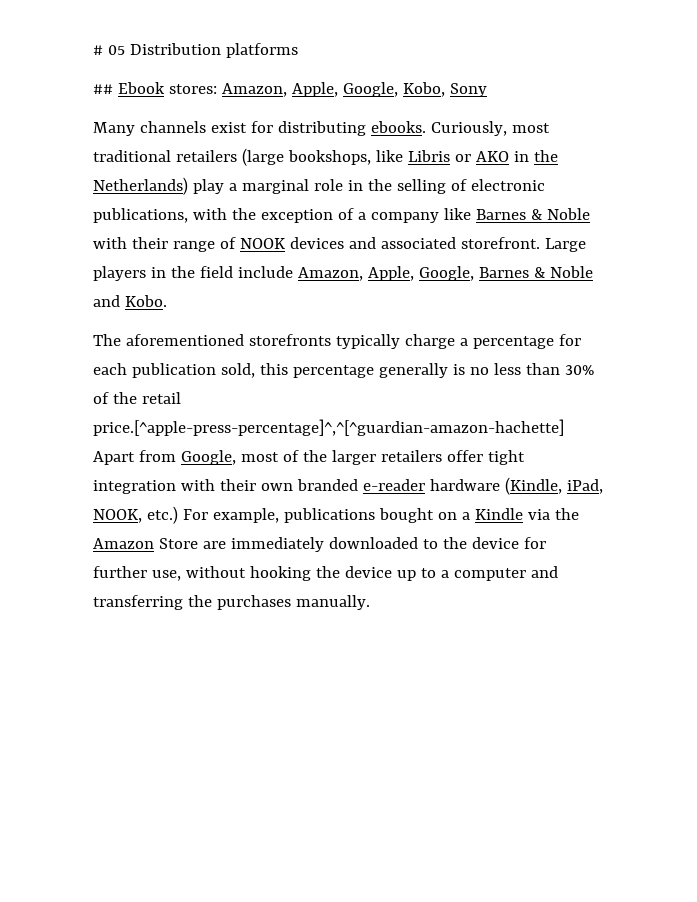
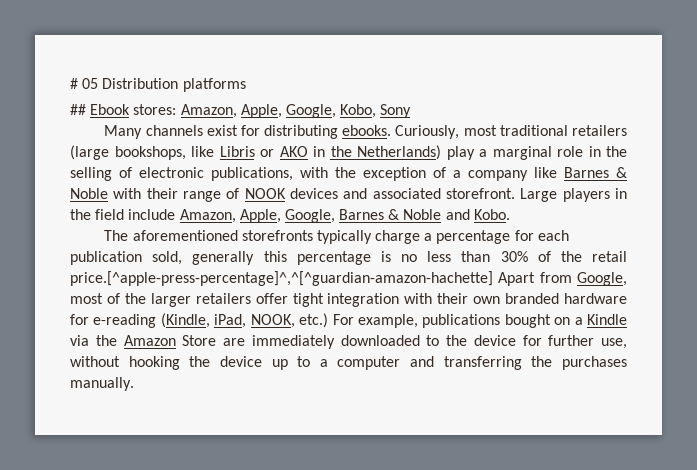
(255, 370) none -> [192,251,255,265] generally
[378,363,448,378] generally -> (371, 258) none
[362,479,500,491] e-reader hardware -> [564,293,628,304] [70,314,157,328] hardware for e-reading

